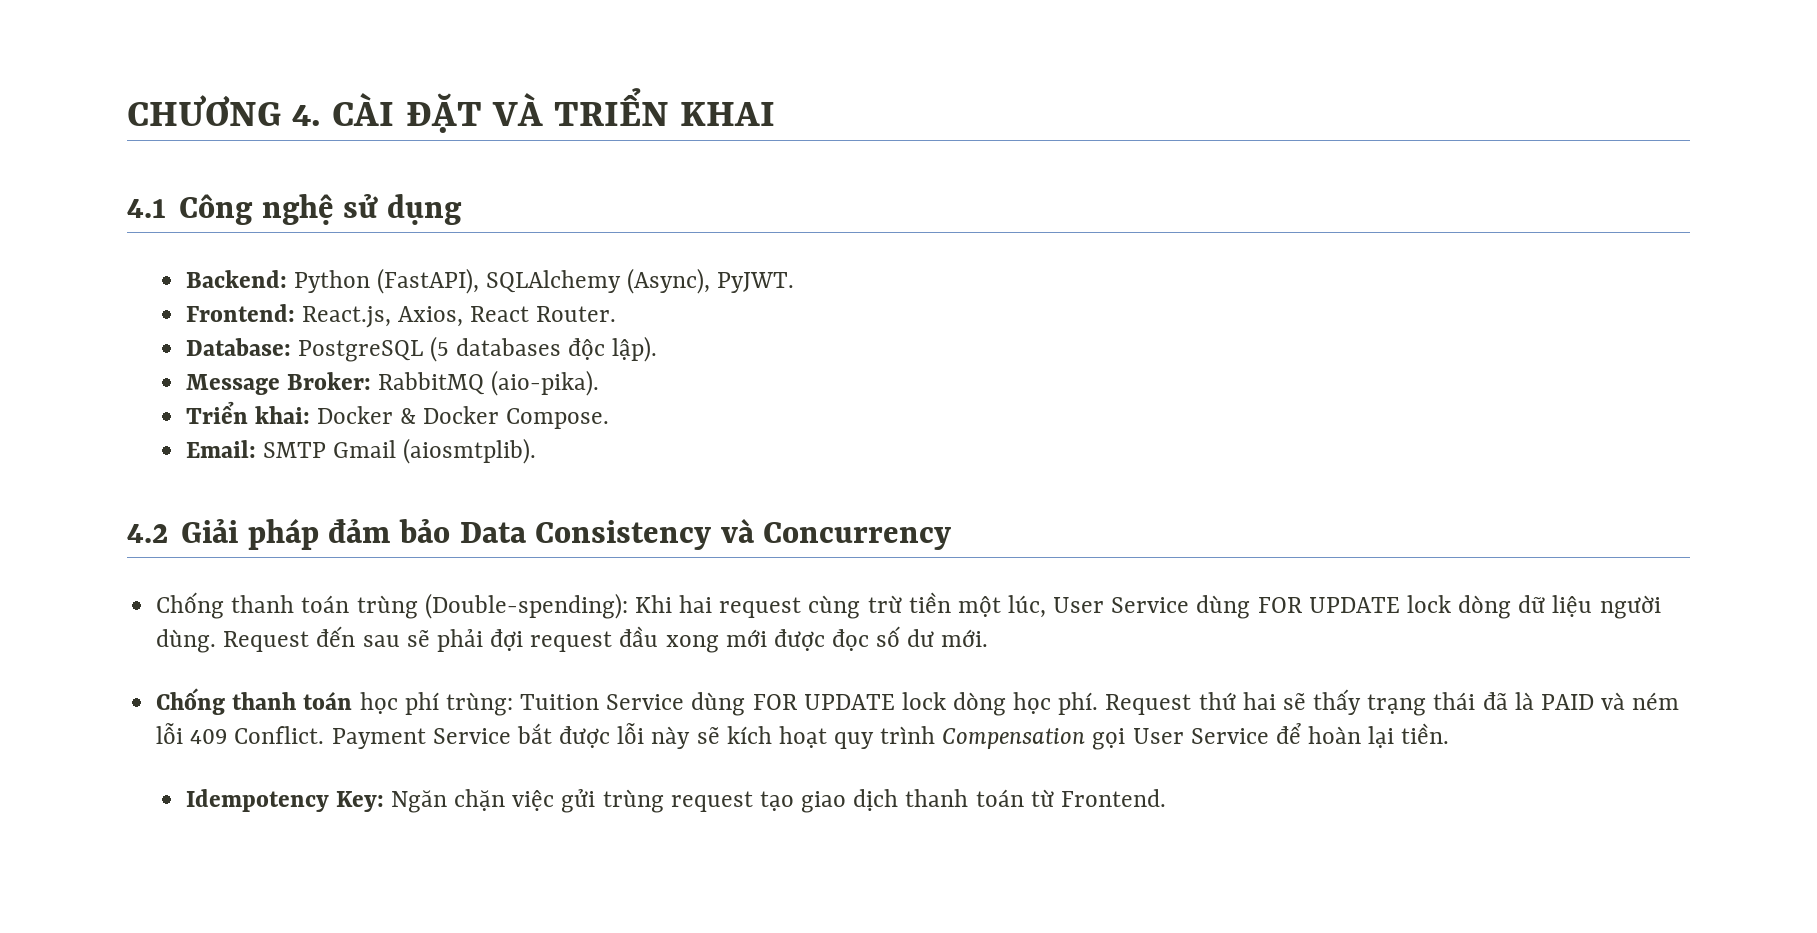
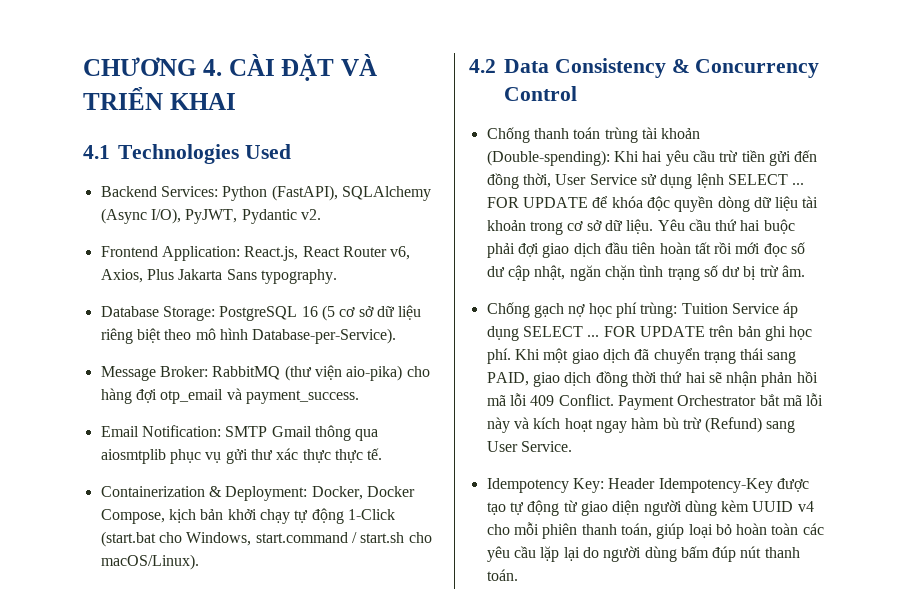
[179,194,463,225] [185,268,795,294] [185,304,617,328] [185,336,658,362] [185,370,600,396] [185,401,610,429] [185,438,537,464] [127,518,451,550] Công nghệ sử dụng // Backend: Python (FastAPI), SQLAlchemy (Async), PyJWT. // Frontend: React.js, Axios, React Router. // Database: PostgreSQL (5 databases độc lập). // Message Broker: RabbitMQ (aio-pika). // Triển khai: Docker & Docker Compose. // Email: SMTP Gmail (aiosmtplib). // 4.2 Giải pháp đảm bảo -> [118,144,291,164] [100,185,431,201] [100,208,321,224] [100,246,411,261] [100,269,337,284] [100,305,422,321] [100,328,397,344] [100,365,430,381] [100,388,359,404] [100,425,379,441] [100,448,383,464] [100,486,415,501] [100,508,395,524] [100,531,432,547] [100,554,199,570] [469,59,496,73] Technologies Used // Backend Services: Python (FastAPI), SQLAlchemy (Async I/O), PyJWT, Pydantic v2. // Frontend Application: React.js, React Router v6, Axios, Plus Jakarta Sans typography. // Database Storage: PostgreSQL 16 (5 cơ sở dữ liệu riêng biệt theo mô hình Database-per-Service). // Message Broker: RabbitMQ (thư viện aio-pika) cho hàng đợi otp_email và payment_success. // Email Notification: SMTP Gmail thông qua aiosmtplib phục vụ gửi thư xác thực thực tế. // Containerization & Deployment: Docker, Docker Compose, kịch bản khởi chạy tự động 1-Click (start.bat cho Windows, start.command / start.sh cho macOS/Linux). // 4.2
[720,518,754,543] và -> [671,59,690,73] &
(952, 536) none -> [504,86,577,101] Control
(418, 607) none -> [641,127,701,139] tài khoản
[719,592,1661,619] [156,626,989,653] [156,688,353,715] request cùng trừ tiền một lúc, User Service dùng FOR UPDATE lock dòng dữ liệu người dùng. Request đến sau sẽ phải đợi request đầu xong mới được đọc số dư mới. // Chống thanh toán -> [665,150,818,166] [486,173,805,189] [486,196,819,212] [486,219,795,235] [486,242,806,258] [486,265,806,281] [486,302,586,318] yêu cầu trừ tiền gửi đến đồng thời, User Service sử dụng lệnh SELECT ... FOR UPDATE để khóa độc quyền dòng dữ liệu tài khoản trong cơ sở dữ liệu. Yêu cầu thứ hai buộc phải đợi giao dịch đầu tiên hoàn tất rồi mới đọc số dư cập nhật, ngăn chặn tình trạng số dư bị trừ âm. // Chống gạch nợ
[691,689,1680,716] dùng FOR UPDATE lock dòng học phí. Request thứ hai sẽ thấy trạng thái đã là PAID và ném -> [783,302,799,318] [486,325,813,341] [486,348,797,364] [486,371,818,387] [486,395,506,406] áp dụng SELECT ... FOR UPDATE trên bản ghi học phí. Khi một giao dịch đã chuyển trạng thái sang PAID, giao dịch đồng thời thứ hai sẽ nhận phản hồi mã
[432,723,611,748] Service bắt được -> [677,394,802,406] Orchestrator bắt mã
[696,727,720,744] sẽ -> [513,417,529,429] và
[834,723,1450,750] [185,789,1166,813] quy trình Compensation gọi User Service để hoàn lại tiền. // Idempotency Key: Ngăn chặn việc gửi trùng request tạo giao dịch thanh toán từ Frontend. -> [595,417,796,433] [486,441,572,452] [486,478,809,493] [486,500,814,516] [486,522,824,539] [486,546,800,562] [486,569,518,581] ngay hàm bù trừ (Refund) sang User Service. // Idempotency Key: Header Idempotency-Key được tạo tự động từ giao diện người dùng kèm UUID v4 cho mỗi phiên thanh toán, giúp loại bỏ hoàn toàn các yêu cầu lặp lại do người dùng bấm đúp nút thanh toán.

